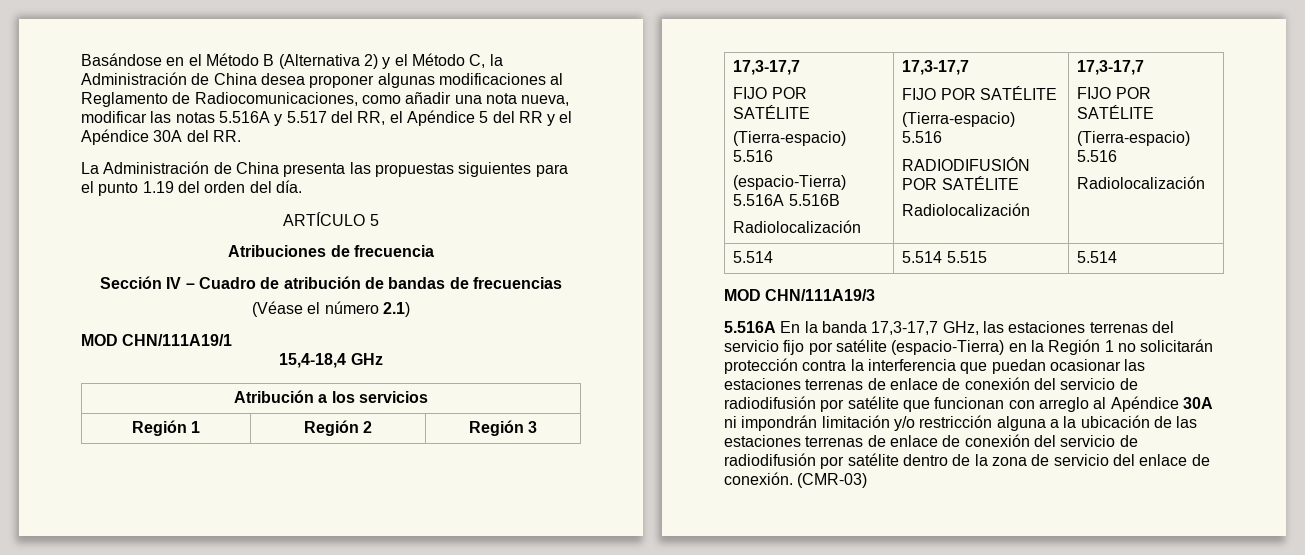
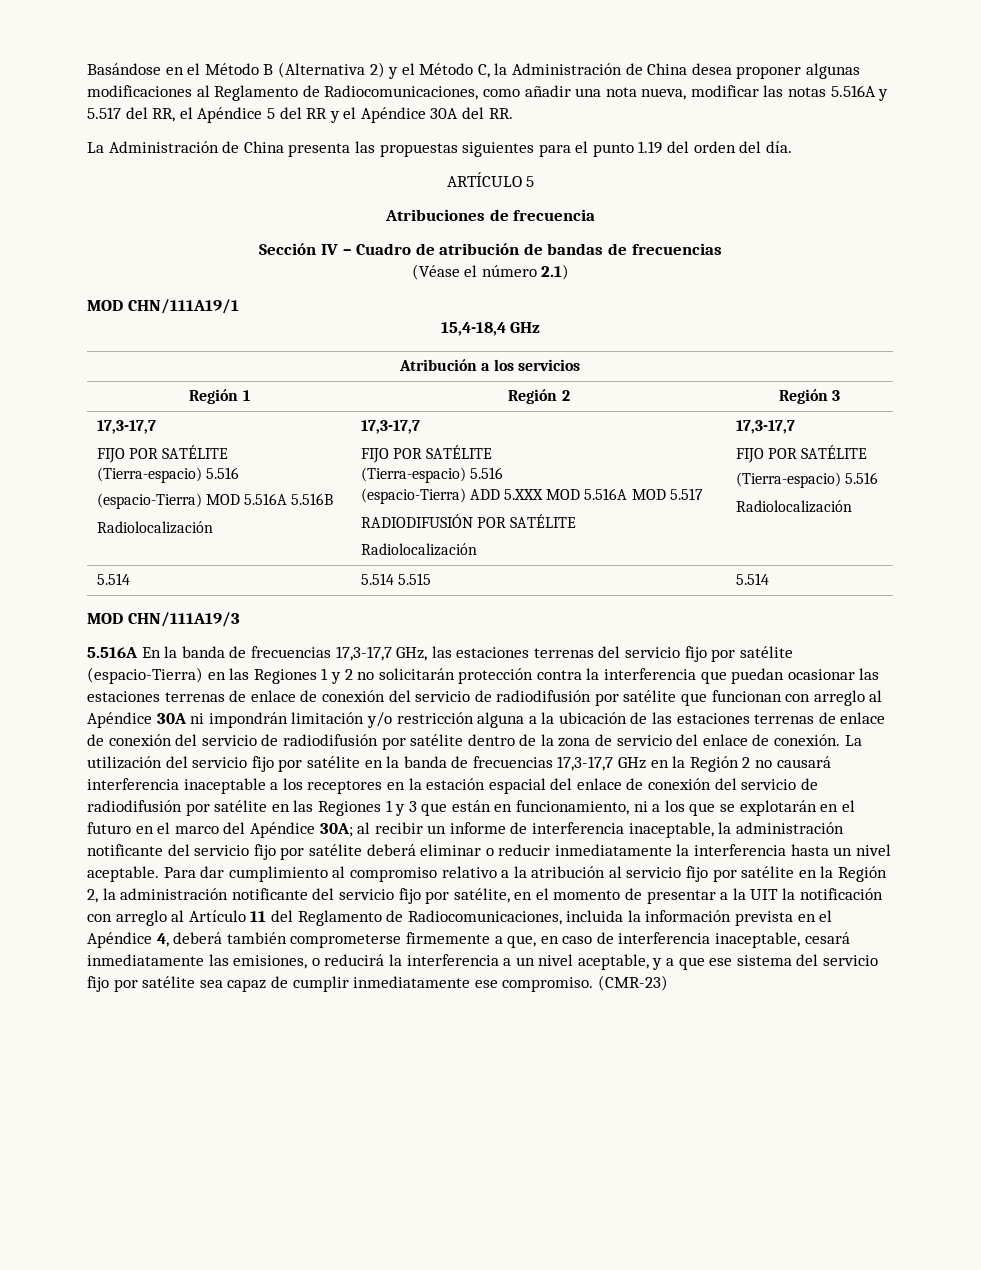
(847, 182) none -> [205,494,240,505] MOD
(943, 137) none -> [360,488,703,504] // (espacio-Tierra) ADD 5.XXX MOD 5.516A MOD 5.517
(867, 327) none -> [229,646,331,658] de frecuencias
[1030,339,1114,355] la Región 1 -> [229,668,353,684] las Regiones 1 y 2
[797,473,868,488] (CMR-03) -> [844,735,862,746] [87,756,831,772] [87,778,818,794] [87,800,855,816] [87,822,844,838] [87,844,891,860] [87,866,888,882] [87,888,883,904] [87,910,833,926] [87,932,850,948] [87,954,879,970] [87,975,668,992] La utilización del servicio fijo por satélite en la banda de frecuencias 17,3-17,7 GHz en la Región 2 no causará interferencia inaceptable a los receptores en la estación espacial del enlace de conexión del servicio de radiodifusión por satélite en las Regiones 1 y 3 que están en funcionamiento, ni a los que se explotarán en el futuro en el marco del Apéndice 30A; al recibir un informe de interferencia inaceptable, la administración notificante del servicio fijo por satélite deberá eliminar o reducir inmediatamente la interferencia hasta un nivel aceptable. Para dar cumplimiento al compromiso relativo a la atribución al servicio fijo por satélite en la Región 2, la administración notificante del servicio fijo por satélite, en el momento de presentar a la UIT la notificación con arreglo al Artículo 11 del Reglamento de Radiocomunicaciones, incluida la información prevista en el Apéndice 4, deberá también comprometerse firmemente a que, en caso de interferencia inaceptable, cesará inmediatamente las emisiones, o reducirá la interferencia a un nivel aceptable, y a que ese sistema del servicio fijo por satélite sea capaz de cumplir inmediatamente ese compromiso. (CMR-23)

